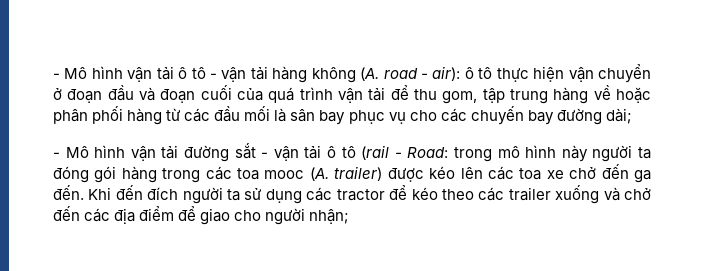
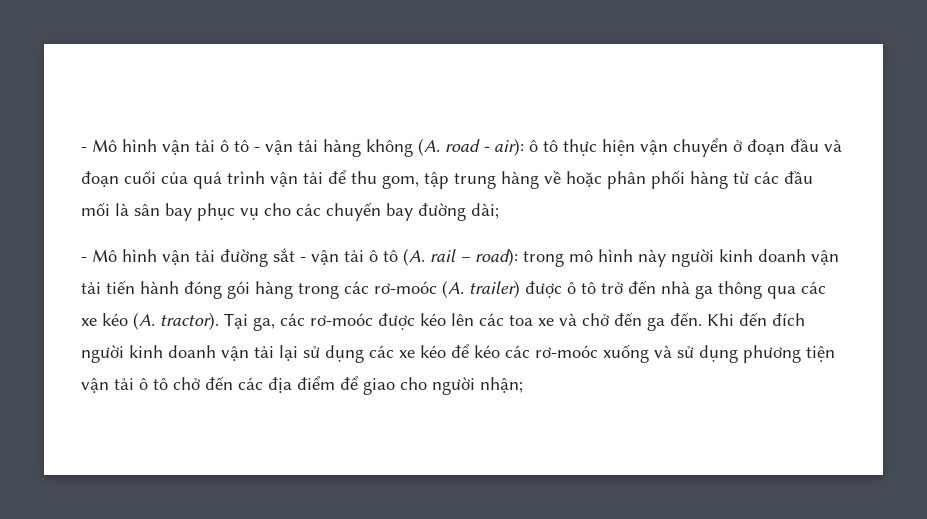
[361,145,449,160] (rail - Road: -> [403,248,518,266] (A. rail – road):
[638,147,652,159] ta -> [719,249,839,265] [81,280,179,294] kinh doanh vận tải tiến hành
[237,168,305,180] toa mooc -> [374,281,437,294] rơ-moóc
(424, 175) none -> [567,280,826,299] [81,312,415,331] ô tô trở đến nhà ga thông qua các xe kéo (A. tractor). Tại ga, các rơ-moóc được
(564, 174) none -> [559,313,577,326] và
[227,185,620,204] ta sử dụng các tractor để kéo theo các trailer xuống và -> [129,344,835,363] [81,378,168,393] kinh doanh vận tải lại sử dụng các xe kéo để kéo các rơ-moóc xuống và sử dụng phương tiện vận tải ô tô

